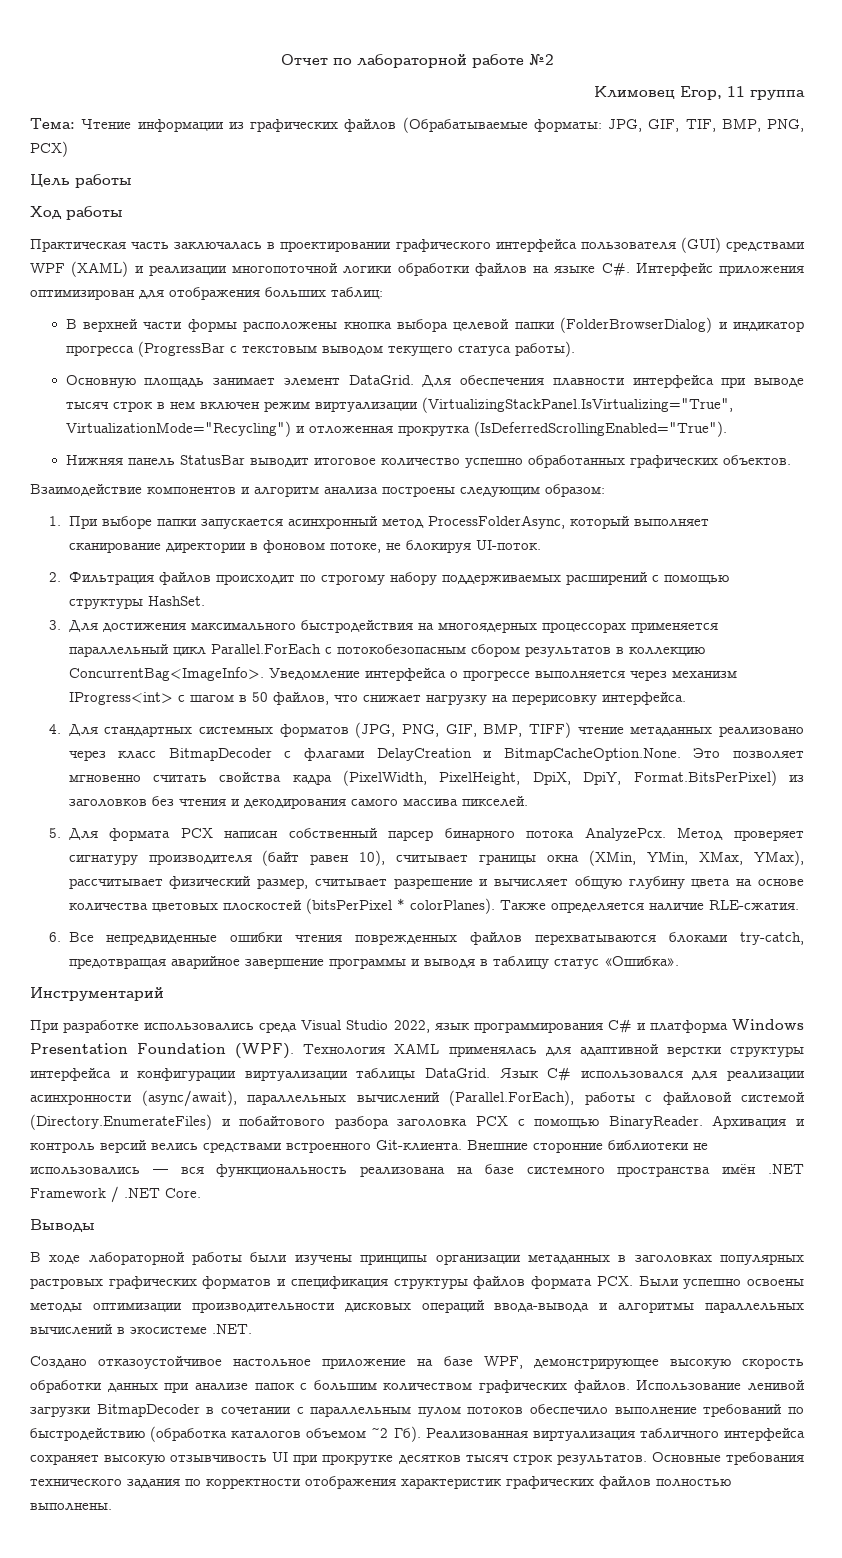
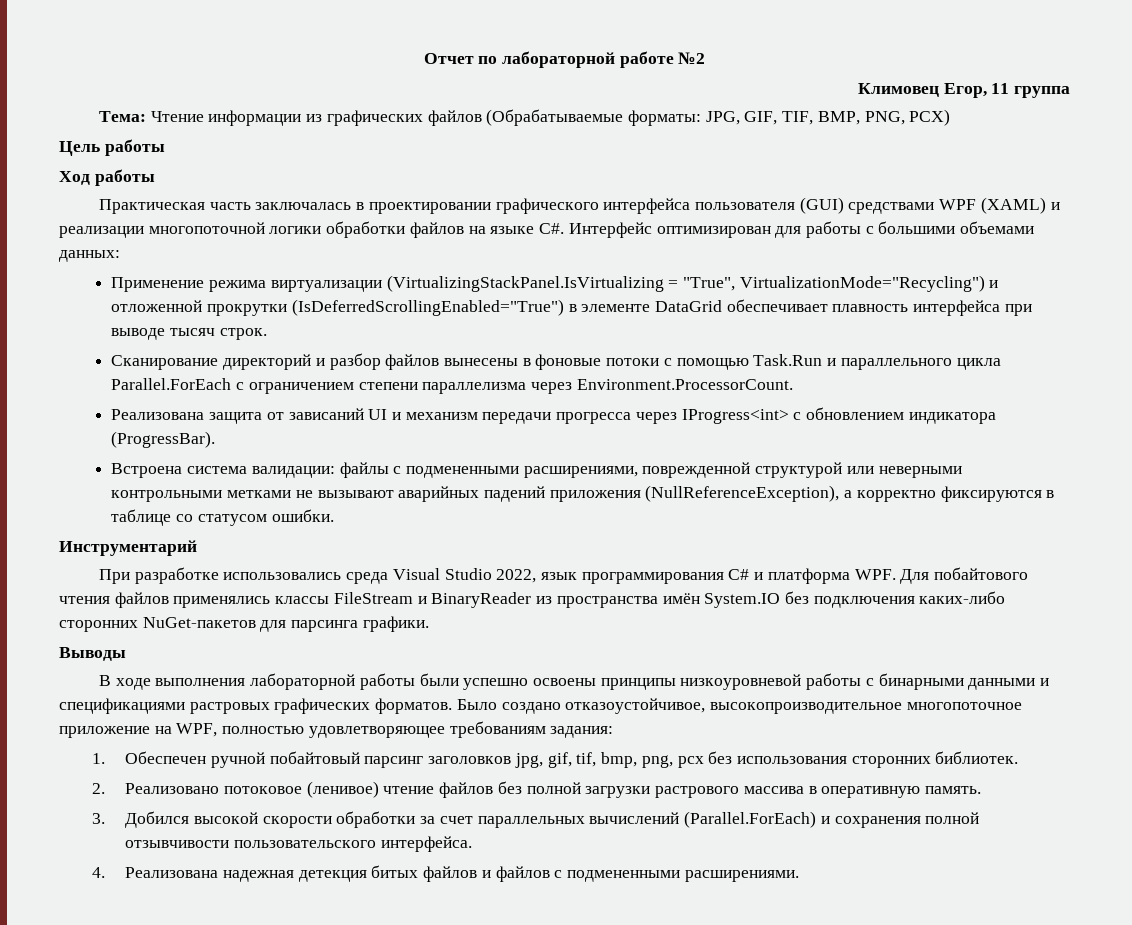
[719,265,804,276] приложения -> (652, 230) none
[169,287,383,300] [65,317,804,333] [65,341,575,357] [65,375,804,388] [65,397,733,413] [65,421,727,437] [65,455,791,468] [30,484,605,497] [49,515,709,529] [68,540,541,553] [49,572,729,585] [68,596,205,609] [49,620,718,633] [68,644,705,657] [68,667,737,681] [68,692,686,705] [49,722,804,738] [68,748,804,761] [68,770,804,786] [68,796,528,809] [49,827,804,841] [68,850,804,866] [68,876,805,889] [68,898,799,914] [49,932,804,945] [68,956,679,969] отображения больших таблиц: // В верхней части формы расположены кнопка выбора целевой папки (FolderBrowserDialog) и индикатор прогресса (ProgressBar с текстовым выводом текущего статуса работы). // Основную площадь занимает элемент DataGrid. Для обеспечения плавности интерфейса при выводе тысяч строк в нем включен режим виртуализации (VirtualizingStackPanel.IsVirtualizing="True", VirtualizationMode="Recycling") и отложенная прокрутка (IsDeferredScrollingEnabled="True"). // Нижняя панель StatusBar выводит итоговое количество успешно обработанных графических объектов. // Взаимодействие компонентов и алгоритм анализа построены следующим образом: // 1. При выборе папки запускается асинхронный метод ProcessFolderAsync, который выполняет сканирование директории в фоновом потоке, не блокируя UI-поток. // 2. Фильтрация файлов происходит по строгому набору поддерживаемых расширений с помощью структуры HashSet. // 3. Для достижения максимального быстродействия на многоядерных процессорах применяется параллельный цикл Parallel.ForEach с потокобезопасным сбором результатов в коллекцию ConcurrentBag<ImageInfo>. Уведомление интерфейса о прогрессе выполняется через механизм IProgress<int> с шагом в 50 файлов, что снижает нагрузку на перерисовку интерфейса. // 4. Для стандартных системных форматов (JPG, PNG, GIF, BMP, TIFF) чтение метаданных реализовано через класс BitmapDecoder с флагами DelayCreation и BitmapCacheOption.None. Это позволяет мгновенно считать свойства кадра (PixelWidth, PixelHeight, DpiX, DpiY, Format.BitsPerPixel) из заголовков без чтения и декодирования самого массива пикселей. // 5. Для формата PCX написан собственный парсер бинарного потока AnalyzePcx. Метод проверяет сигнатуру производителя (байт равен 10), считывает границы окна (XMin, YMin, XMax, YMax), рассчитывает физический размер, считывает разрешение и вычисляет общую глубину цвета на основе количества цветовых плоскостей (bitsPerPixel * colorPlanes). Также определяется наличие RLE-сжатия. // 6. Все непредвиденные ошибки чтения поврежденных файлов перехватываются блоками try-catch, предотвращая аварийное завершение программы и выводя в таблицу статус «Ошибка». -> [805,221,1035,238] [59,250,120,262] [111,275,999,292] [111,299,1032,316] [111,328,267,340] [111,353,1001,370] [111,378,793,394] [111,407,996,424] [111,431,216,448] [111,462,962,478] [111,485,1055,502] [111,509,334,526] работы с большими объемами данных: // Применение режима виртуализации (VirtualizingStackPanel.IsVirtualizing = "True", VirtualizationMode="Recycling") и отложенной прокрутки (IsDeferredScrollingEnabled="True") в элементе DataGrid обеспечивает плавность интерфейса при выводе тысяч строк. // Сканирование директорий и разбор файлов вынесены в фоновые потоки с помощью Task.Run и параллельного цикла Parallel.ForEach с ограничением степени параллелизма через Environment.ProcessorCount. // Реализована защита от зависаний UI и механизм передачи прогресса через IProgress<int> с обновлением индикатора (ProgressBar). // Встроена система валидации: файлы с подмененными расширениями, поврежденной структурой или неверными контрольными метками не вызывают аварийных падений приложения (NullReferenceException), а корректно фиксируются в таблице со статусом ошибки.
[732,1019,804,1031] [30,1043,804,1059] [30,1067,806,1081] [30,1090,805,1107] [30,1114,806,1130] [30,1140,708,1153] [30,1164,804,1177] [30,1186,201,1203] Windows Presentation Foundation (WPF). Технология XAML применялась для адаптивной верстки структуры интерфейса и конфигурации виртуализации таблицы DataGrid. Язык C# использовался для реализации асинхронности (async/await), параллельных вычислений (Parallel.ForEach), работы с файловой системой (Directory.EnumerateFiles) и побайтового разбора заголовка PCX с помощью BinaryReader. Архивация и контроль версий велись средствами встроенного Git-клиента. Внешние сторонние библиотеки не использовались — вся функциональность реализована на базе системного пространства имён .NET Framework / .NET Core. -> [854,567,1029,584] [59,591,1006,608] [59,616,429,632] WPF. Для побайтового чтения файлов применялись классы FileStream и BinaryReader из пространства имён System.IO без подключения каких-либо сторонних NuGet-пакетов для парсинга графики.
(81, 1259) none -> [155,678,246,686] выполнения
[294,1254,805,1265] [30,1276,805,1289] [30,1300,804,1313] [30,1324,252,1335] [30,1356,804,1369] [30,1380,805,1393] [30,1404,804,1417] [30,1426,805,1442] [30,1452,804,1465] [30,1476,731,1489] [30,1503,112,1511] изучены принципы организации метаданных в заголовках популярных растровых графических форматов и спецификация структуры файлов формата PCX. Были успешно освоены методы оптимизации производительности дисковых операций ввода-вывода и алгоритмы параллельных вычислений в экосистеме .NET. // Создано отказоустойчивое настольное приложение на базе WPF, демонстрирующее высокую скорость обработки данных при анализе папок с большим количеством графических файлов. Использование ленивой загрузки BitmapDecoder в сочетании с параллельным пулом потоков обеспечило выполнение требований по быстродействию (обработка каталогов объемом ~2 Гб). Реализованная виртуализация табличного интерфейса сохраняет высокую отзывчивость UI при прокрутке десятков тысяч строк результатов. Основные требования технического задания по корректности отображения характеристик графических файлов полностью выполнены. -> [463,673,1050,690] [59,698,1022,714] [59,721,614,738] [92,751,1019,768] [92,781,981,798] [92,811,980,828] [125,836,472,852] [92,865,799,882] успешно освоены принципы низкоуровневой работы с бинарными данными и спецификациями растровых графических форматов. Было создано отказоустойчивое, высокопроизводительное многопоточное приложение на WPF, полностью удовлетворяющее требованиям задания: // 1. Обеспечен ручной побайтовый парсинг заголовков jpg, gif, tif, bmp, png, pcx без использования сторонних библиотек. // 2. Реализовано потоковое (ленивое) чтение файлов без полной загрузки растрового массива в оперативную память. // 3. Добился высокой скорости обработки за счет параллельных вычислений (Parallel.ForEach) и сохранения полной отзывчивости пользовательского интерфейса. // 4. Реализована надежная детекция битых файлов и файлов с подмененными расширениями.

